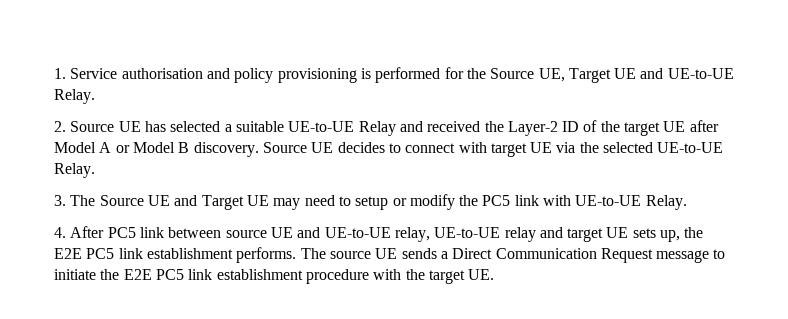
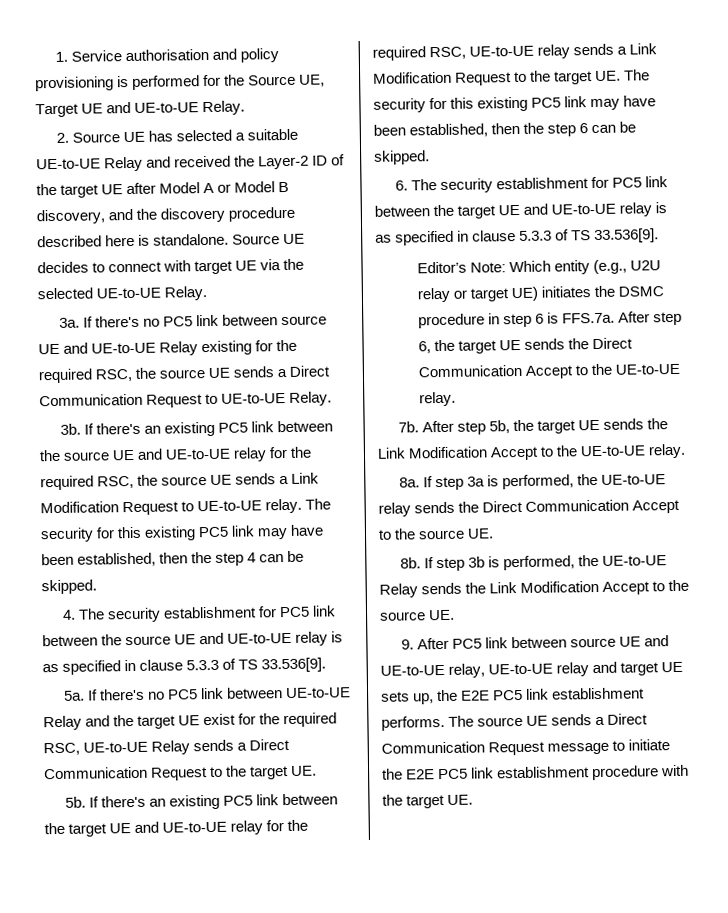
[193,142,259,157] discovery. -> [36,206,296,225] [37,233,230,248] discovery, and the discovery procedure described here is standalone.
[54,194,687,210] [54,227,66,238] 3. The Source UE and Target UE may need to setup or modify the PC5 link with UE-to-UE Relay. // 4. -> [58,314,328,328] [38,339,298,356] [38,365,331,384] [39,391,333,408] [59,420,334,437] [39,446,313,462] [40,472,320,491] [40,498,332,516] [40,524,325,543] [41,550,305,567] [41,579,97,595] [61,605,337,623] [42,631,344,647] [42,657,327,675] [63,687,352,701] [43,712,338,731] [43,738,291,756] [43,765,318,781] [64,793,339,810] [44,819,309,837] [372,43,658,61] [373,69,651,86] [373,95,657,113] [373,121,637,138] [374,150,430,165] [394,176,669,193] [374,202,668,219] [375,228,660,246] [416,259,662,275] [416,285,665,303] [417,311,683,329] [417,337,634,354] [417,363,680,379] [418,391,456,407] [397,418,669,435] [377,443,687,461] [398,473,667,491] [378,499,681,517] [378,528,495,540] [399,554,668,572] [379,579,690,598] [380,609,456,621] [400,639,414,650] 3a. If there's no PC5 link between source UE and UE-to-UE Relay existing for the required RSC, the source UE sends a Direct Communication Request to UE-to-UE Relay. // 3b. If there's an existing PC5 link between the source UE and UE-to-UE relay for the required RSC, the source UE sends a Link Modification Request to UE-to-UE relay. The security for this existing PC5 link may have been established, then the step 4 can be skipped. // 4. The security establishment for PC5 link between the source UE and UE-to-UE relay is as specified in clause 5.3.3 of TS 33.536[9]. // 5a. If there's no PC5 link between UE-to-UE Relay and the target UE exist for the required RSC, UE-to-UE Relay sends a Direct Communication Request to the target UE. // 5b. If there's an existing PC5 link between the target UE and UE-to-UE relay for the required RSC, UE-to-UE relay sends a Link Modification Request to the target UE. The security for this existing PC5 link may have been established, then the step 6 can be skipped. // 6. The security establishment for PC5 link between the target UE and UE-to-UE relay is as specified in clause 5.3.3 of TS 33.536[9]. // Editor’s Note: Which entity (e.g., U2U relay or target UE) initiates the DSMC procedure in step 6 is FFS.7a. After step 6, the target UE sends the Direct Communication Accept to the UE-to-UE relay. // 7b. After step 5b, the target UE sends the Link Modification Accept to the UE-to-UE relay. // 8a. If step 3a is performed, the UE-to-UE relay sends the Direct Communication Accept to the source UE. // 8b. If step 3b is performed, the UE-to-UE Relay sends the Link Modification Accept to the source UE. // 9.

